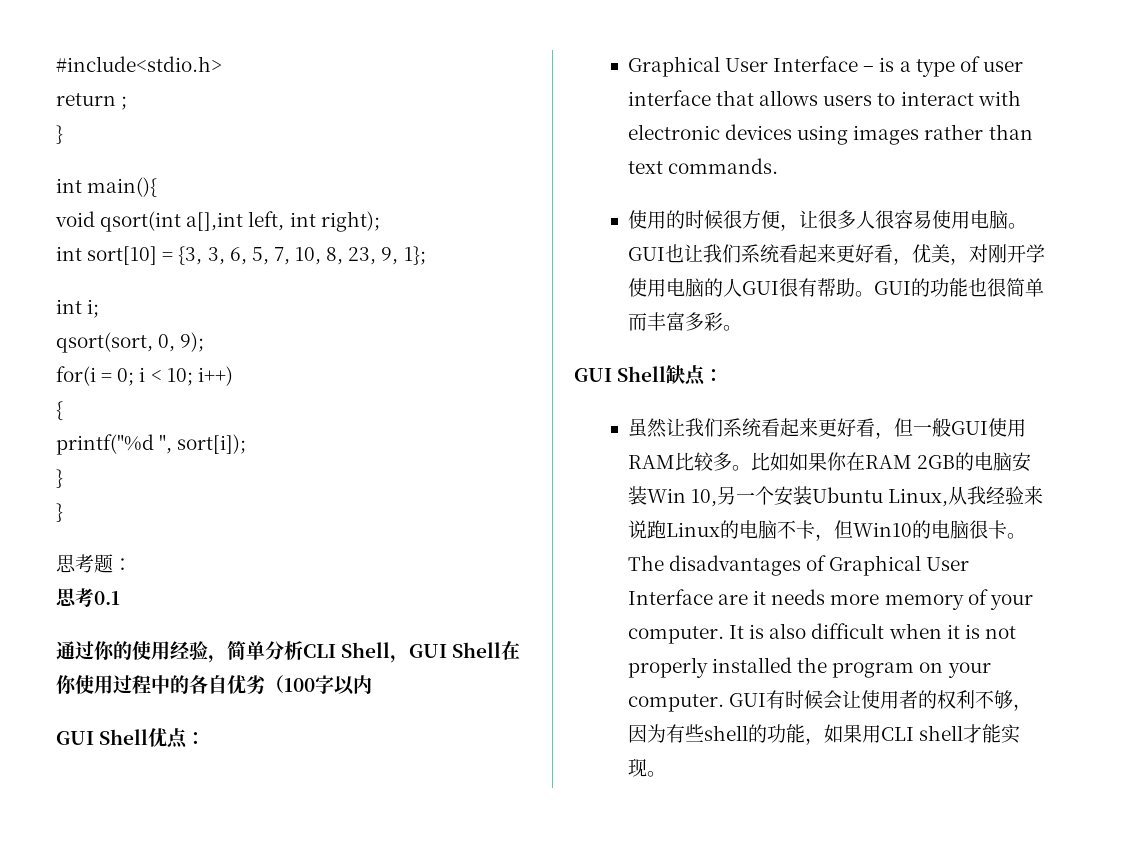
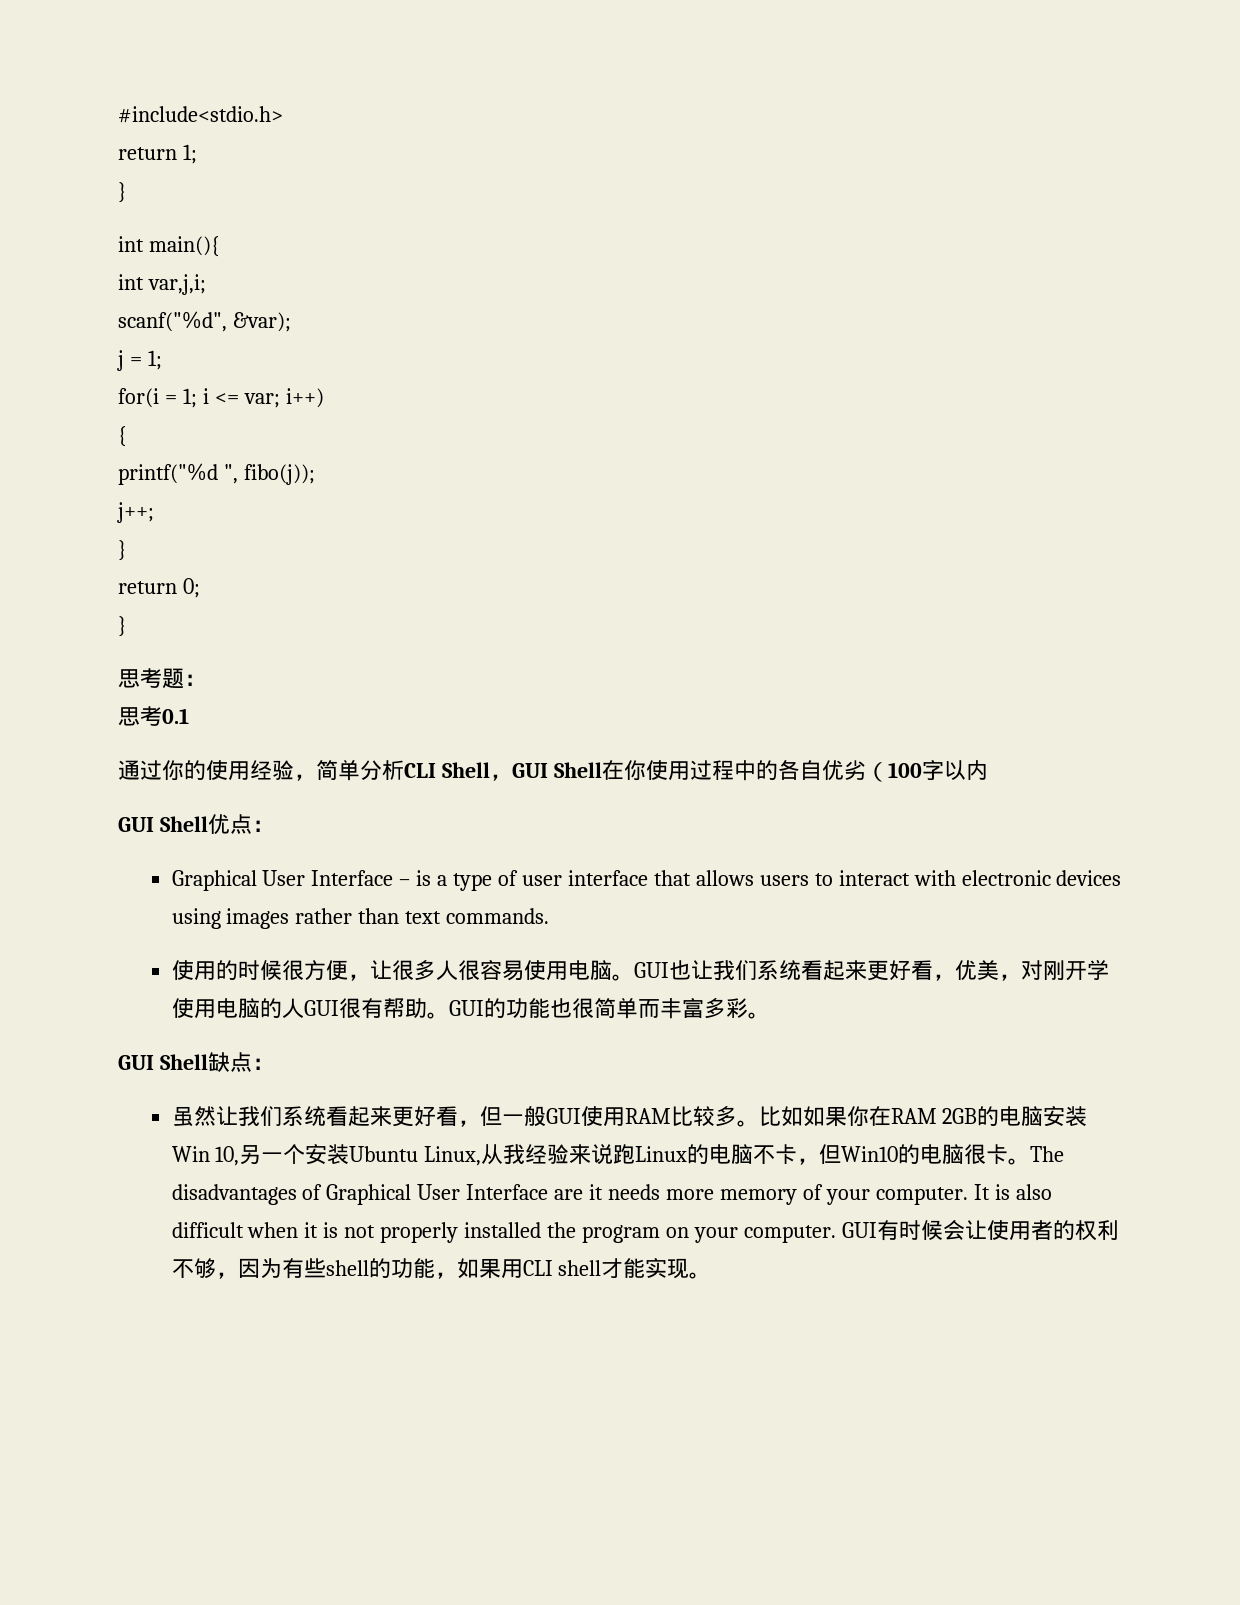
[121,96,128,110] ; -> [182,144,197,164] 1;
[55,211,380,232] [56,246,426,265] [56,299,100,318] [56,332,205,353] [56,366,193,386] void qsort(int a[],int left, int right); // int sort[10] = {3, 3, 6, 5, 7, 10, 8, 23, 9, 1}; // int i; // qsort(sort, 0, 9); // for(i = 0; i < 10; -> [118,274,206,295] [118,311,291,332] [117,350,162,371] [118,388,280,408] int var,j,i; // scanf("%d", &var); // j = 1; // for(i = 1; i <= var;
[177,434,247,454] [56,469,63,488] sort[i]); // } -> [243,464,315,485] [117,502,154,523] [118,540,127,561] [118,578,200,598] fibo(j)); // j++; // } // return 0;

